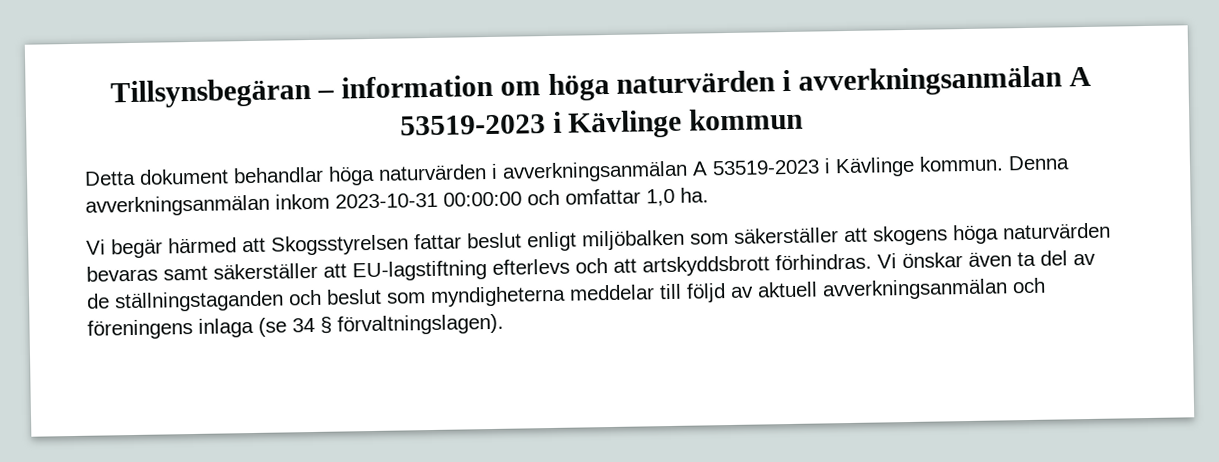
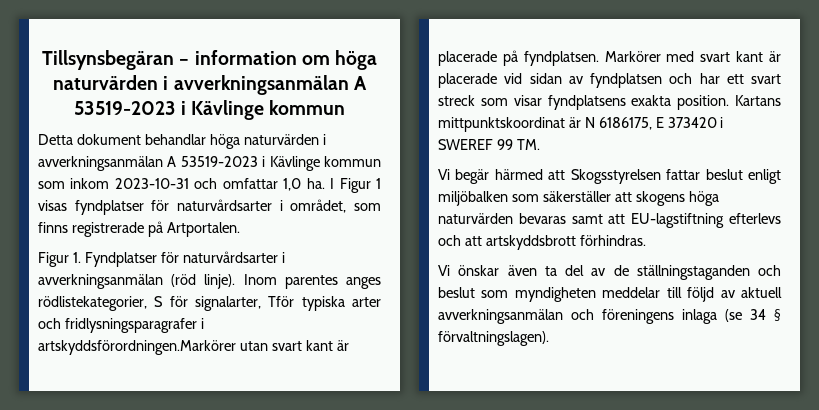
[919,155,1070,172] [85,194,270,217] kommun. Denna avverkningsanmälan -> [324,156,381,167] [38,181,65,189] kommun som
[443,191,522,207] 00:00:00 -> (189, 183) none
(709, 195) none -> [330,178,382,193] [38,199,381,215] [38,221,240,237] [38,251,285,267] [38,274,381,289] [38,296,381,311] [38,318,204,333] [38,340,349,355] [438,50,782,66] [438,73,781,88] [438,95,781,110] [438,117,724,132] [438,139,540,150] I Figur 1 visas fyndplatser för naturvårdsarter i området, som finns registrerade på Artportalen. // Figur 1. Fyndplatser för naturvårdsarter i avverkningsanmälan (röd linje). Inom parentes anges rödlistekategorier, S för signalarter, Tför typiska arter och fridlysningsparagrafer i artskyddsförordningen.Markörer utan svart kant är placerade på fyndplatsen. Markörer med svart kant är placerade vid sidan av fyndplatsen och har ett svart streck som visar fyndplatsens exakta position. Kartans mittpunktskoordinat är N 6186175, E 373420 i SWEREF 99 TM.
[213,262,318,280] säkerställer -> (603, 219) none
(872, 262) none -> (646, 240) //
[430,285,566,307] myndigheterna -> [514,287,596,302] myndigheten

